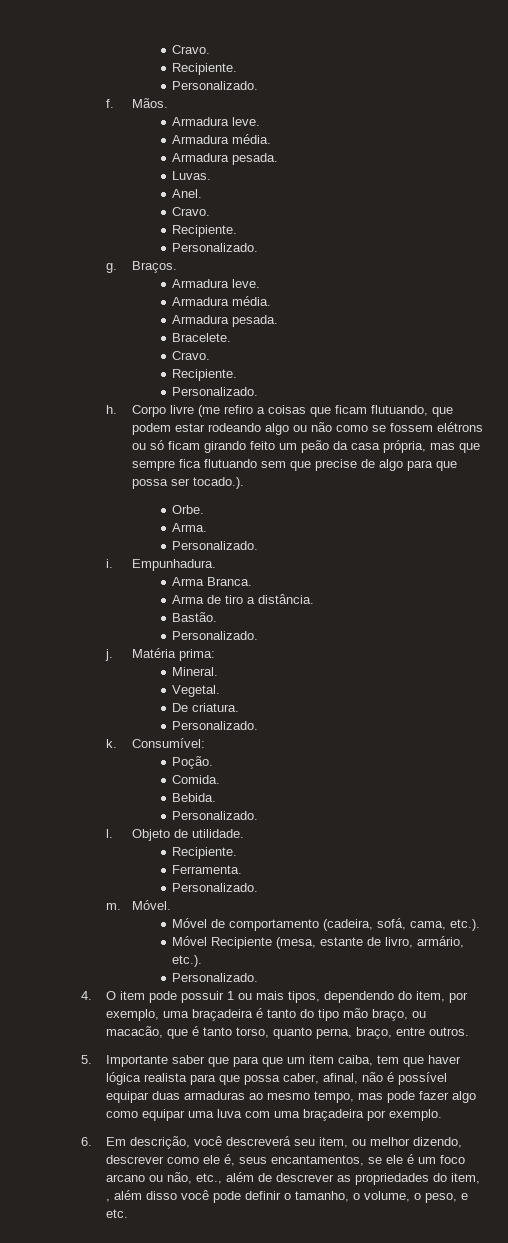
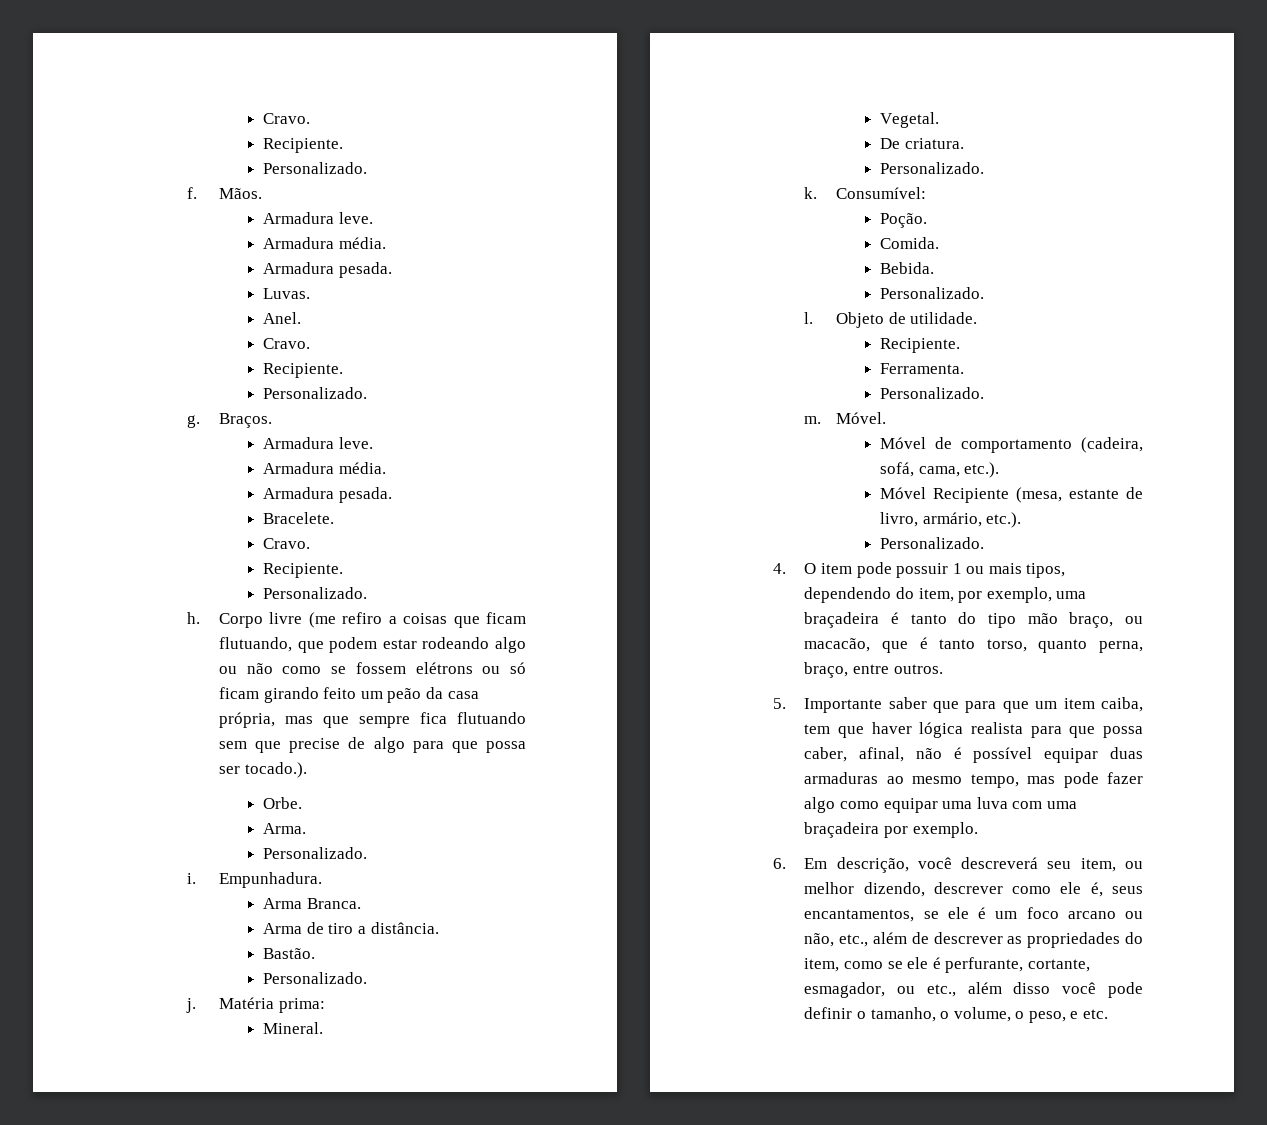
[106,1199,111,1202] , -> [843,957,1090,973] [804,982,956,998] como se ele é perfurante, cortante, esmagador, ou etc.,

